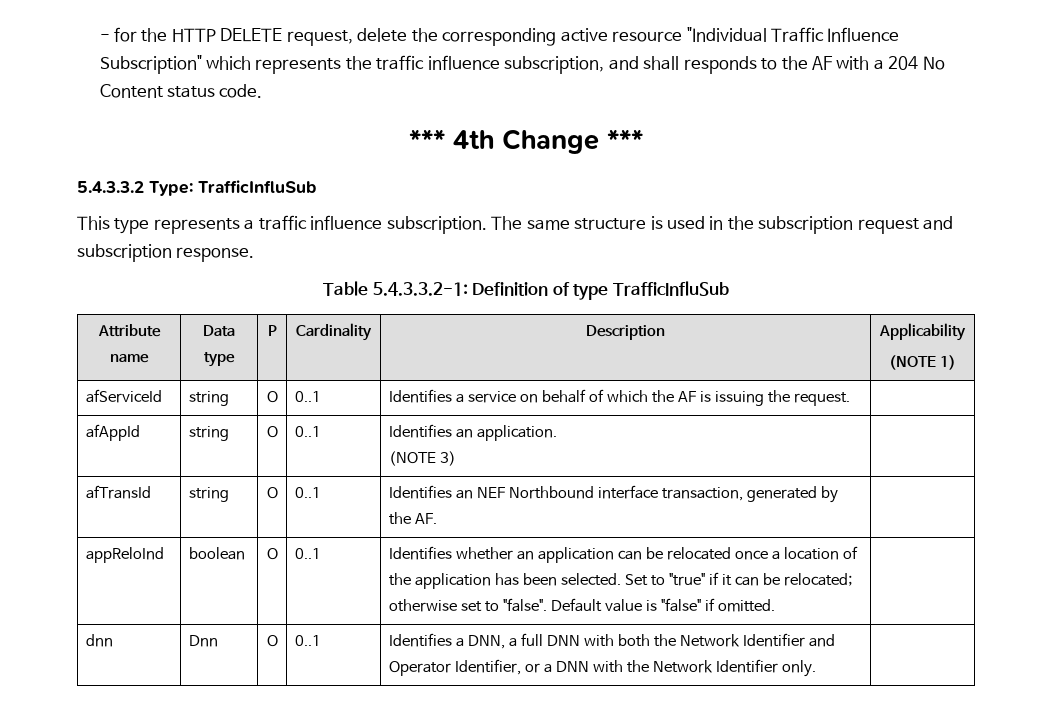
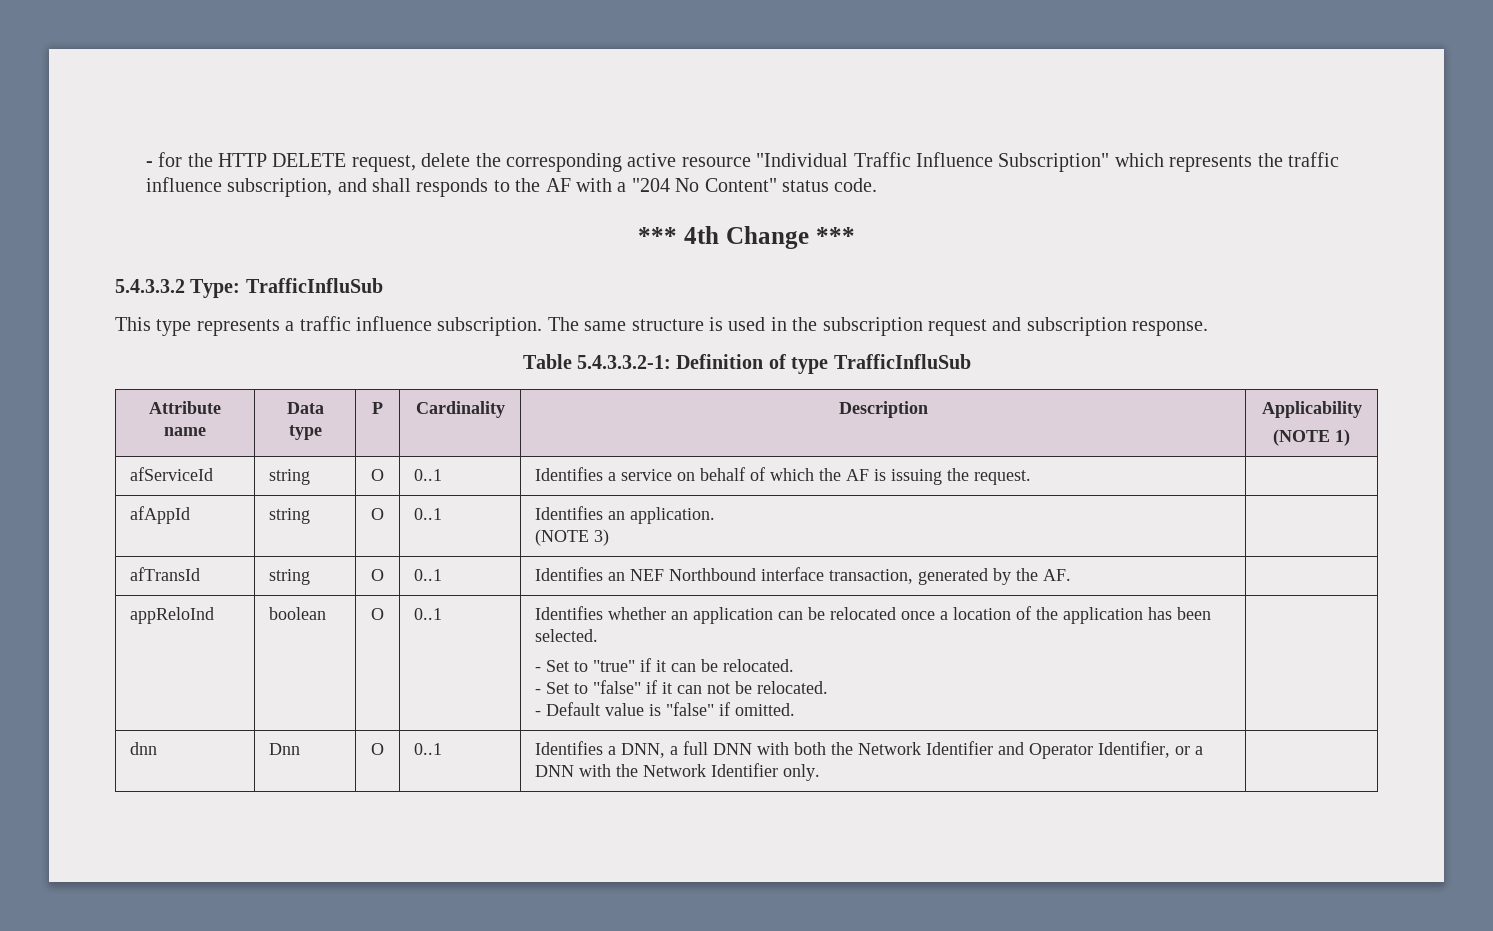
[888,56,945,70] [99,84,163,98] 204 No Content -> [631,178,777,192] "204 No Content"
(621, 579) none -> [535,667,542,672] // -
[784,573,853,586] [388,598,547,612] relocated; otherwise set to "false". -> [723,659,795,672] [535,680,829,694] [535,711,542,716] relocated. // - Set to "false" if it can not be relocated. // -

